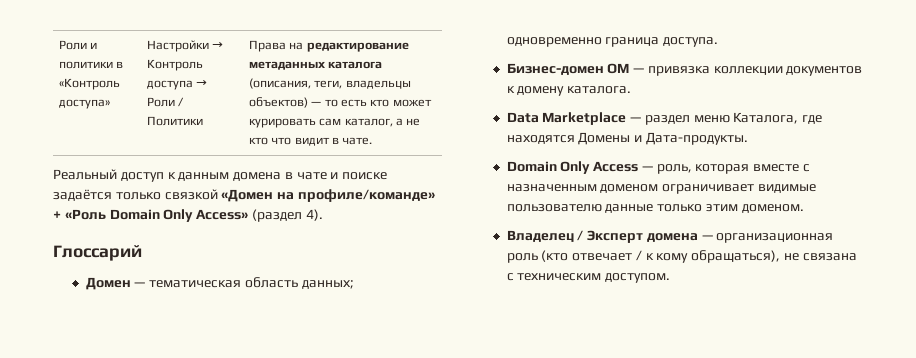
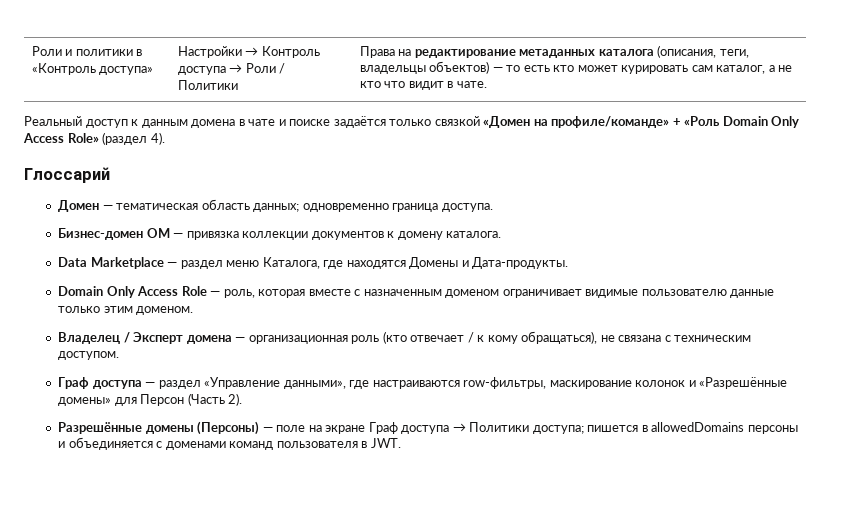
[196,209,249,220] Access» -> [23,133,99,143] Access Role»
(639, 166) none -> [181,286,207,296] Role
(671, 278) none -> [58,377,788,389] [58,393,243,406] [58,421,798,435] [58,437,401,450] // Граф доступа — раздел «Управление данными», где настраиваются row-фильтры, маскирование колонок и «Разрешённые домены» для Персон (Часть 2). // Разрешённые домены (Персоны) — поле на экране Граф доступа → Политики доступа; пишется в allowedDomains персоны и объединяется с доменами команд пользователя в JWT.

